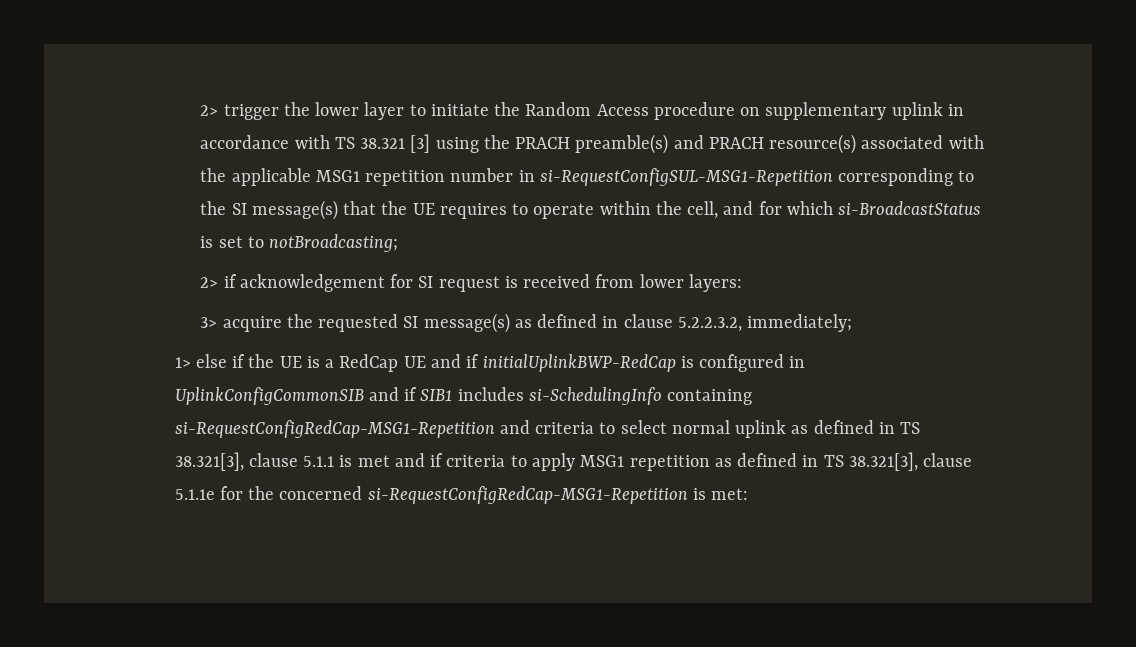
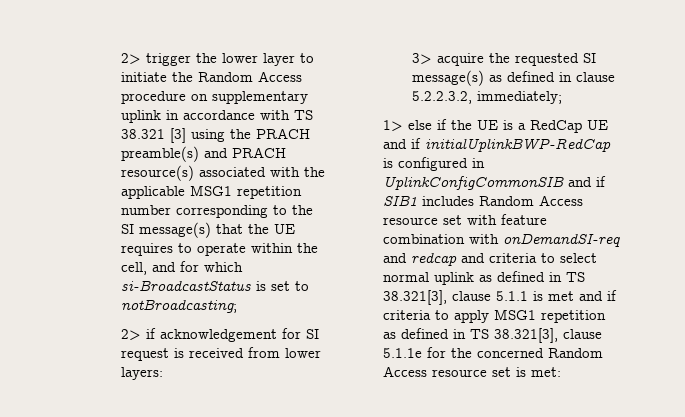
[518,168,833,186] in si-RequestConfigSUL-MSG1-Repetition -> (171, 210) none
[528,387,753,405] [174,420,495,438] si-SchedulingInfo containing si-RequestConfigRedCap-MSG1-Repetition -> [479,195,584,206] [383,214,548,225] [383,233,621,247] [383,252,458,266] Random Access resource set with feature combination with onDemandSI-req and redcap
[367,486,688,504] si-RequestConfigRedCap-MSG1-Repetition -> [548,348,604,358] [383,366,512,377] Random Access resource set

